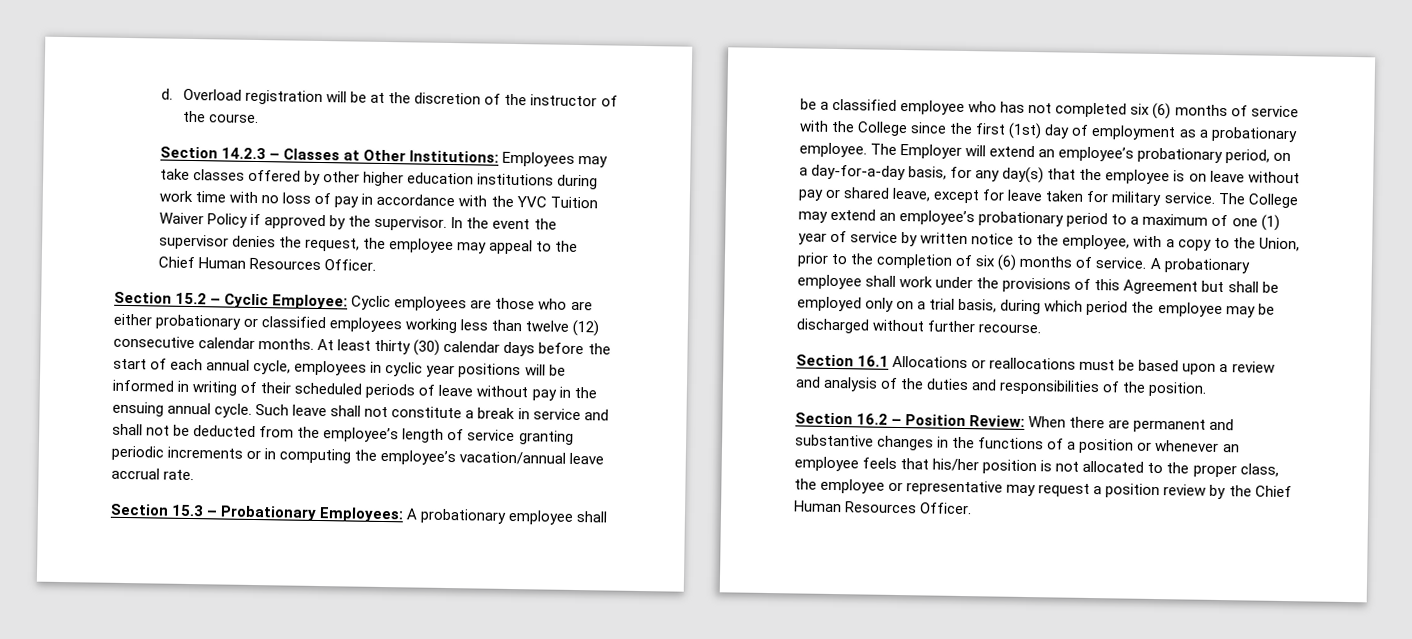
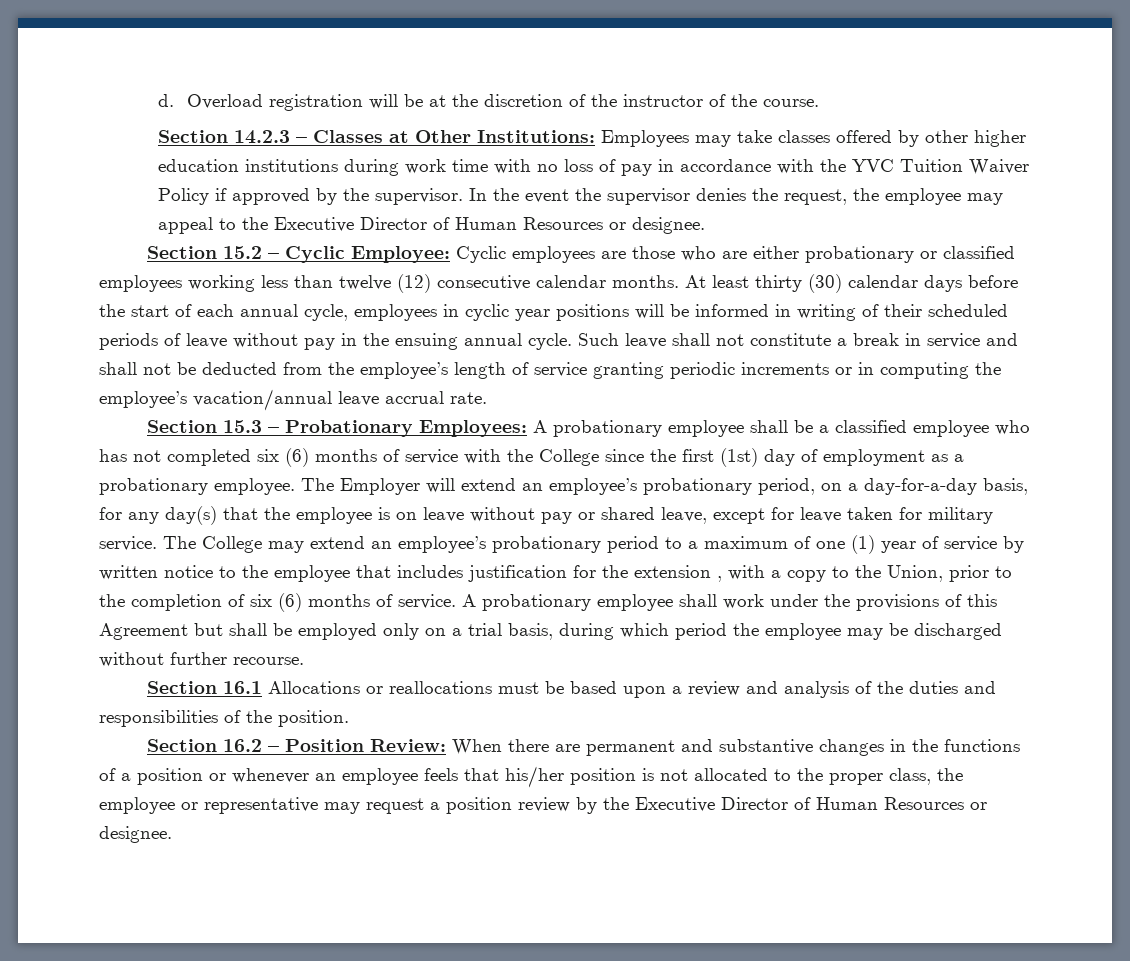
[158,256,377,271] Chief Human Resources Officer. -> [273,217,705,234] Executive Director of Human Resources or designee.
[1062,234,1131,250] employee, -> [274,565,722,582] employee that includes justification for the extension ,
[1254,485,1292,498] [794,500,973,515] Chief Human Resources Officer. -> [635,797,987,812] [99,826,172,843] Executive Director of Human Resources or designee.

